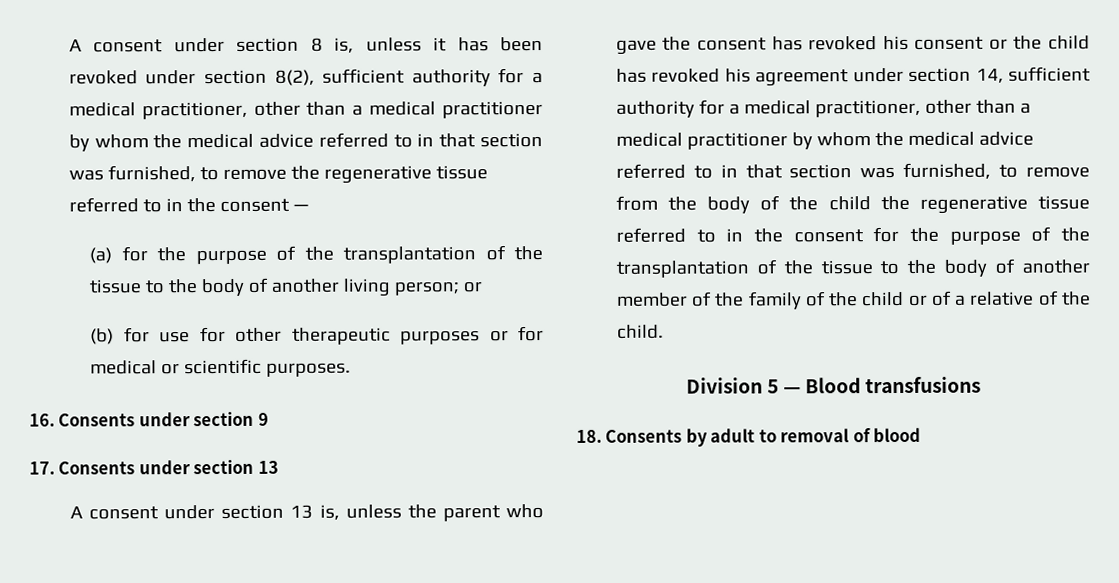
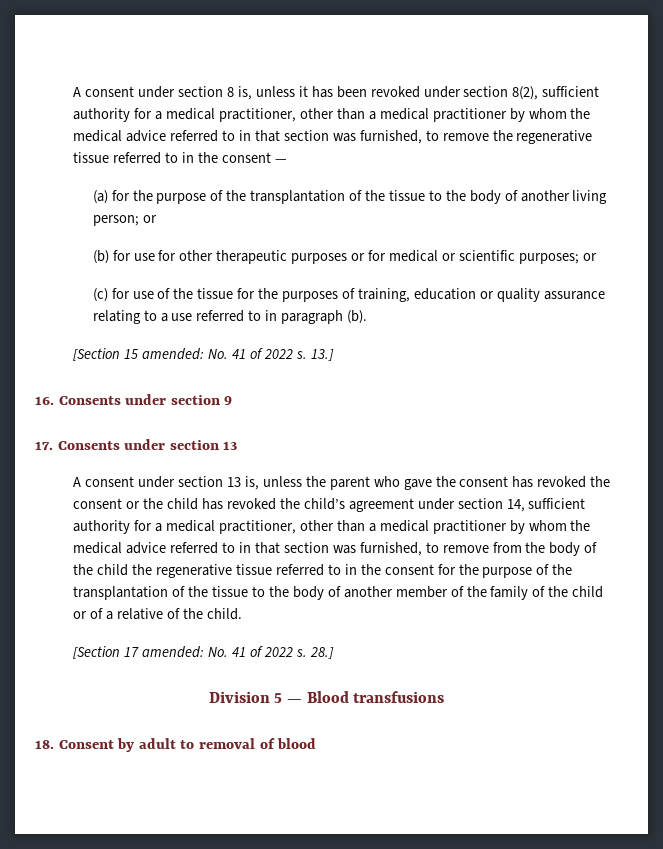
[266,362,352,377] purposes. -> [518,253,597,264] [92,288,605,302] [92,310,368,324] [73,348,334,361] purposes; or // (c) for use of the tissue for the purposes of training, education or quality assurance relating to a use referred to in paragraph (b). // [Section 15 amended: No. 41 of 2022 s. 13.]
[882,35,909,51] his -> [590,476,611,487] the
[724,68,751,83] his -> [279,498,345,510] the child’s
(664, 331) none -> [73,646,334,659] // [Section 17 amended: No. 41 of 2022 s. 28.]
[605,429,683,443] Consents -> [58,740,114,749] Consent

